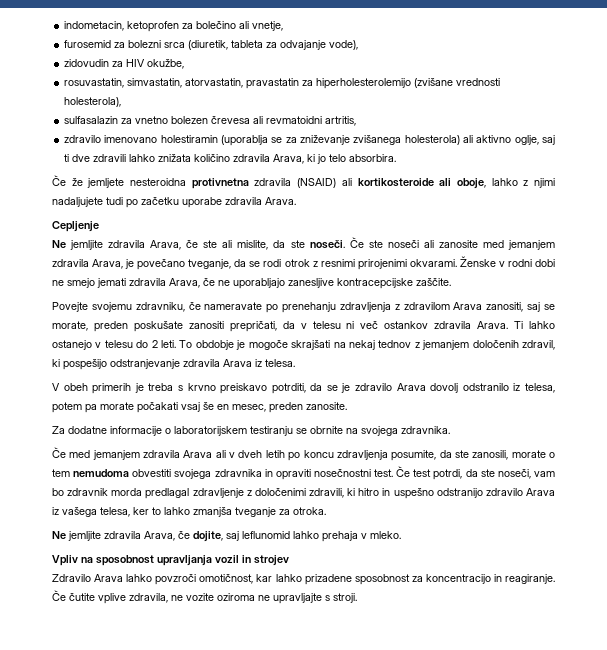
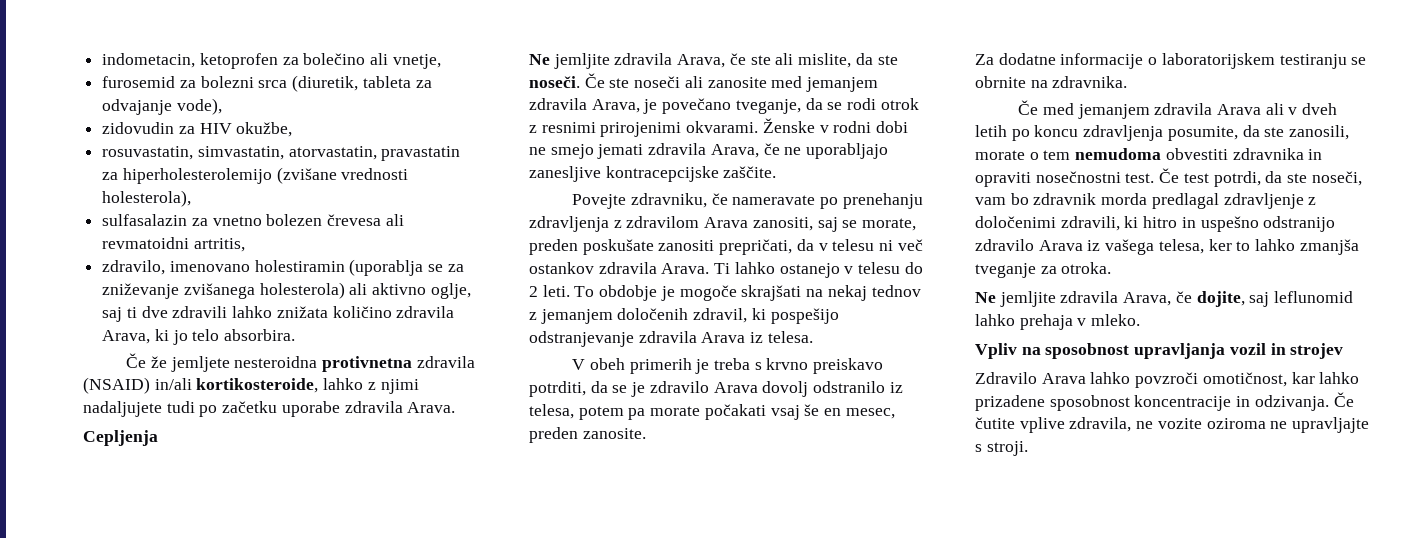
[64,135,102,143] zdravilo -> [102,260,166,275] zdravilo,
[341,178,486,189] ali kortikosteroide ali oboje, -> [154,378,319,393] in/ali kortikosteroide,
[52,221,99,232] Cepljenje -> [83,430,158,446] Cepljenja
[91,302,132,312] svojemu -> (627, 201) none
[361,426,398,436] svojega -> (1048, 84) none
[174,469,212,479] svojega -> (1228, 154) none
[411,574,555,584] za koncentracijo in reagiranje. -> [1134,395,1329,411] koncentracije in odzivanja.

